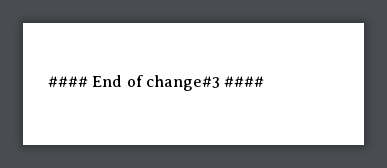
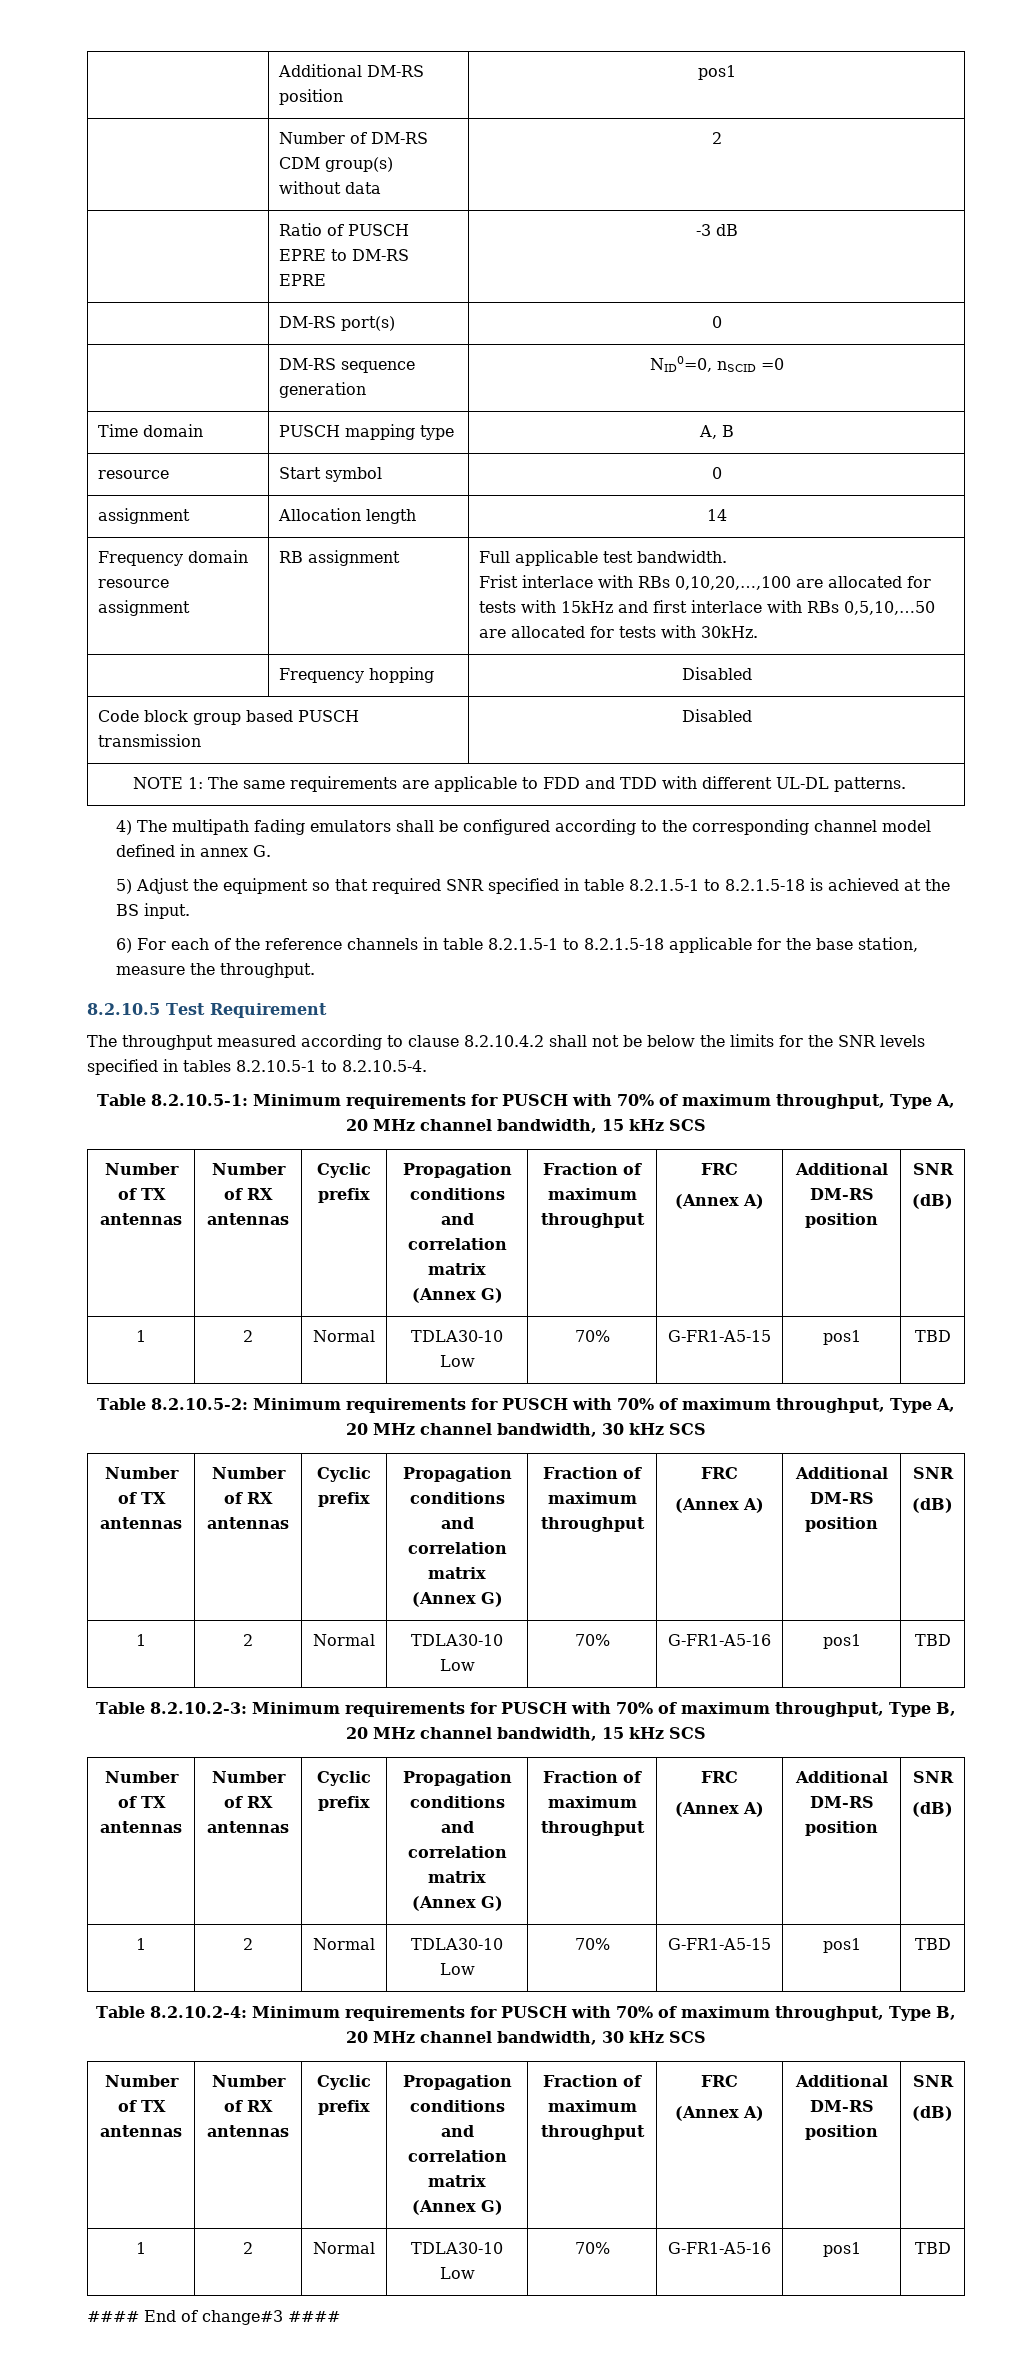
(48, 81) none -> [277,64,424,77] [278,89,343,105] [697,65,736,80] [278,132,428,144] [278,157,393,172] [278,181,381,194] [711,132,722,144] [278,223,409,236] [278,249,409,261] [278,274,326,286] [695,224,738,236] [278,316,395,331] [711,316,722,328] [278,358,415,373] [278,382,366,398] [649,356,784,372] [97,424,203,437] [278,424,454,440] [698,425,734,439] [97,470,169,479] [278,467,382,482] [711,467,722,479] [97,508,190,524] [277,508,416,524] [706,509,727,521] [97,550,248,566] [97,579,169,588] [97,600,190,616] [278,550,400,566] [478,550,727,566] [478,575,931,590] [478,600,935,615] [478,625,758,638] [278,667,434,683] [681,667,752,680] [97,710,359,725] [97,734,201,747] [681,709,752,722] [133,776,907,792] [116,819,932,835] [116,844,272,857] [116,878,951,894] [116,903,191,919] [116,937,919,953] [116,963,316,978] [87,1003,327,1018] [87,1034,925,1050] [87,1059,427,1075] [97,1094,955,1109] [346,1119,706,1133] [104,1163,179,1175] [117,1188,166,1200] [100,1213,182,1225] [211,1163,286,1175] [224,1188,273,1200] [207,1213,289,1225] [317,1163,371,1178] [318,1188,370,1203] [402,1163,512,1178] [409,1188,505,1200] [440,1213,474,1225] [407,1238,507,1250] [428,1263,486,1275] [411,1288,503,1303] [543,1163,642,1175] [547,1188,637,1200] [540,1213,645,1228] [701,1163,738,1175] [675,1194,764,1209] [794,1163,888,1175] [809,1188,874,1200] [805,1213,878,1228] [912,1163,954,1175] [912,1194,953,1209] [136,1330,146,1342] [243,1330,253,1342] [313,1330,375,1342] [411,1330,503,1342] [439,1355,475,1367] [574,1330,610,1342] [668,1330,771,1342] [822,1330,861,1345] [914,1330,951,1342] [97,1398,955,1413] [346,1423,706,1437] [104,1467,179,1479] [117,1492,166,1504] [100,1517,182,1529] [211,1467,286,1479] [224,1492,273,1504] [207,1517,289,1529] [317,1467,371,1482] [318,1492,370,1507] [402,1467,512,1482] [409,1492,505,1504] [440,1517,474,1529] [407,1542,507,1554] [428,1567,486,1579] [411,1592,503,1607] [543,1467,642,1479] [547,1492,637,1504] [540,1517,645,1532] [701,1467,738,1479] [675,1498,764,1513] [794,1467,888,1479] [809,1492,874,1504] [805,1517,878,1532] [912,1467,954,1479] [912,1498,953,1513] [136,1634,146,1646] [243,1634,253,1646] [313,1634,375,1646] [411,1634,503,1646] [439,1659,475,1671] [574,1634,610,1646] [668,1634,771,1646] [822,1634,861,1649] [914,1634,951,1646] [96,1702,956,1717] [346,1727,706,1741] [104,1771,179,1783] [117,1796,166,1808] [100,1821,182,1833] [211,1771,286,1783] [224,1796,273,1808] [207,1821,289,1833] [317,1771,371,1786] [318,1796,370,1811] [402,1771,512,1786] [409,1796,505,1808] [440,1821,474,1833] [407,1846,507,1858] [428,1871,486,1883] [411,1896,503,1911] [543,1771,642,1783] [547,1796,637,1808] [540,1821,645,1836] [701,1771,738,1783] [675,1802,764,1817] [794,1771,888,1783] [809,1796,874,1808] [805,1821,878,1836] [912,1771,954,1783] [912,1802,953,1817] [136,1938,146,1950] [243,1938,253,1950] [313,1938,375,1950] [411,1938,503,1950] [439,1963,475,1975] [574,1938,610,1950] [668,1938,771,1950] [822,1938,861,1953] [914,1938,951,1950] [96,2006,956,2021] [346,2031,706,2045] [104,2075,179,2087] [117,2100,166,2112] [100,2125,182,2137] [211,2075,286,2087] [224,2100,273,2112] [207,2125,289,2137] [317,2075,371,2090] [318,2100,370,2115] [402,2075,512,2090] [409,2100,505,2112] [440,2125,474,2137] [407,2150,507,2162] [428,2175,486,2187] [411,2200,503,2215] [543,2075,642,2087] [547,2100,637,2112] [540,2125,645,2140] [701,2075,738,2087] [675,2106,764,2121] [794,2075,888,2087] [809,2100,874,2112] [805,2125,878,2140] [912,2075,954,2087] [912,2106,953,2121] [136,2242,146,2254] [243,2242,253,2254] [313,2242,375,2254] [411,2242,503,2254] [439,2267,475,2279] [574,2242,610,2254] [668,2242,771,2254] [822,2242,861,2257] [914,2242,951,2254] | Additional DM-RS position | pos1 // | Number of DM-RS CDM group(s) without data | 2 // | Ratio of PUSCH EPRE to DM-RS EPRE | -3 dB // | DM-RS port(s) | 0 // | DM-RS sequence generation | NID0=0, nSCID =0 // Time domain | PUSCH mapping type | A, B // resource | Start symbol | 0 // assignment | Allocation length | 14 // Frequency domain resource assignment | RB assignment | Full applicable test bandwidth. // Frist interlace with RBs 0,10,20,…,100 are allocated for tests with 15kHz and first interlace with RBs 0,5,10,…50 are allocated for tests with 30kHz. // | Frequency hopping | Disabled // Code block group based PUSCH transmission | Disabled // NOTE 1: The same requirements are applicable to FDD and TDD with different UL-DL patterns. // 4) The multipath fading emulators shall be configured according to the corresponding channel model defined in annex G. // 5) Adjust the equipment so that required SNR specified in table 8.2.1.5-1 to 8.2.1.5-18 is achieved at the BS input. // 6) For each of the reference channels in table 8.2.1.5-1 to 8.2.1.5-18 applicable for the base station, measure the throughput. // 8.2.10.5 Test Requirement // The throughput measured according to clause 8.2.10.4.2 shall not be below the limits for the SNR levels specified in tables 8.2.10.5-1 to 8.2.10.5-4. // Table 8.2.10.5-1: Minimum requirements for PUSCH with 70% of maximum throughput, Type A, 20 MHz channel bandwidth, 15 kHz SCS // Number of TX antennas | Number of RX antennas | Cyclic prefix | Propagation conditions and correlation matrix (Annex G) | Fraction of maximum throughput | FRC // (Annex A) | Additional DM-RS position | SNR // (dB) // 1 | 2 | Normal | TDLA30-10 Low | 70% | G-FR1-A5-15 | pos1 | TBD // Table 8.2.10.5-2: Minimum requirements for PUSCH with 70% of maximum throughput, Type A, 20 MHz channel bandwidth, 30 kHz SCS // Number of TX antennas | Number of RX antennas | Cyclic prefix | Propagation conditions and correlation matrix (Annex G) | Fraction of maximum throughput | FRC // (Annex A) | Additional DM-RS position | SNR // (dB) // 1 | 2 | Normal | TDLA30-10 Low | 70% | G-FR1-A5-16 | pos1 | TBD // Table 8.2.10.2-3: Minimum requirements for PUSCH with 70% of maximum throughput, Type B, 20 MHz channel bandwidth, 15 kHz SCS // Number of TX antennas | Number of RX antennas | Cyclic prefix | Propagation conditions and correlation matrix (Annex G) | Fraction of maximum throughput | FRC // (Annex A) | Additional DM-RS position | SNR // (dB) // 1 | 2 | Normal | TDLA30-10 Low | 70% | G-FR1-A5-15 | pos1 | TBD // Table 8.2.10.2-4: Minimum requirements for PUSCH with 70% of maximum throughput, Type B, 20 MHz channel bandwidth, 30 kHz SCS // Number of TX antennas | Number of RX antennas | Cyclic prefix | Propagation conditions and correlation matrix (Annex G) | Fraction of maximum throughput | FRC // (Annex A) | Additional DM-RS position | SNR // (dB) // 1 | 2 | Normal | TDLA30-10 Low | 70% | G-FR1-A5-16 | pos1 | TBD //

